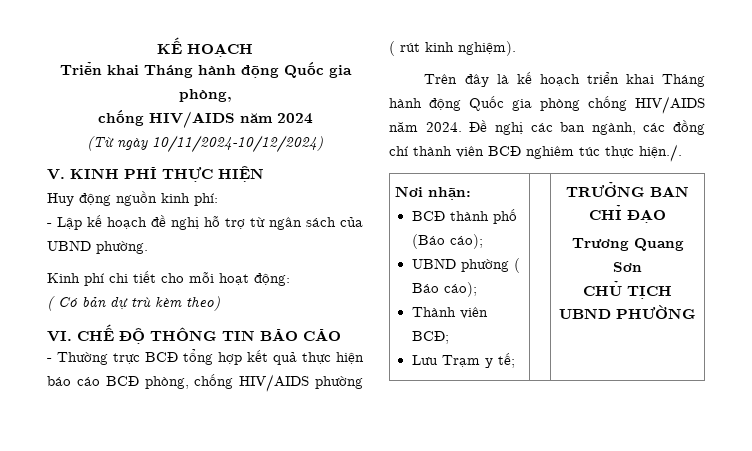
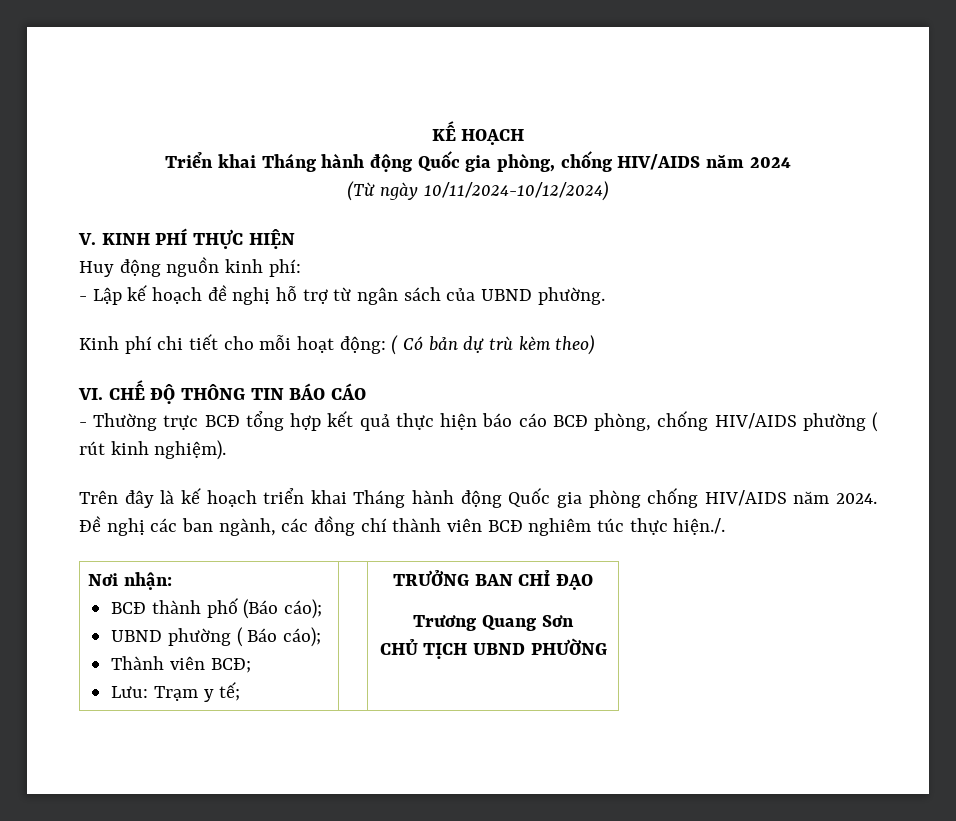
(232, 95) // -> (556, 162) none
(290, 279) // -> (386, 345) none
[411,355,438,365] Lưu -> [111,686,149,698] Lưu:

